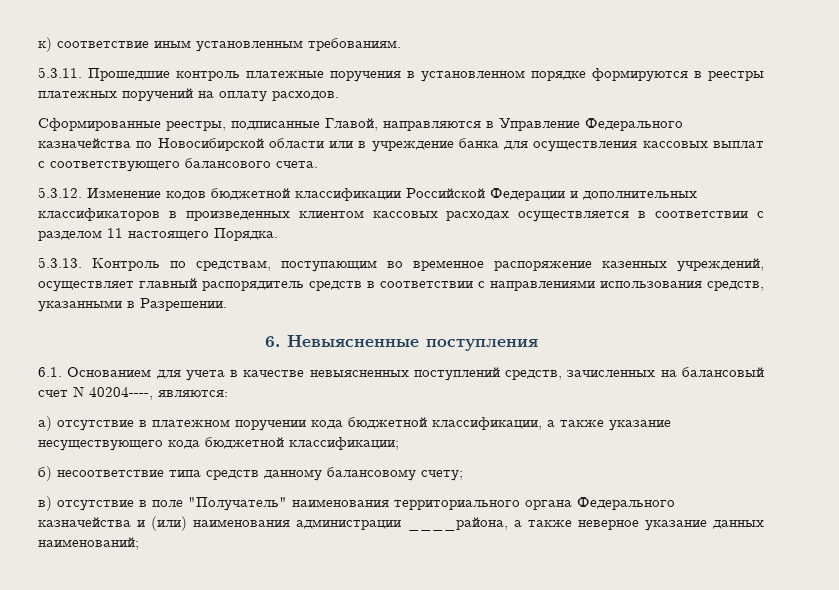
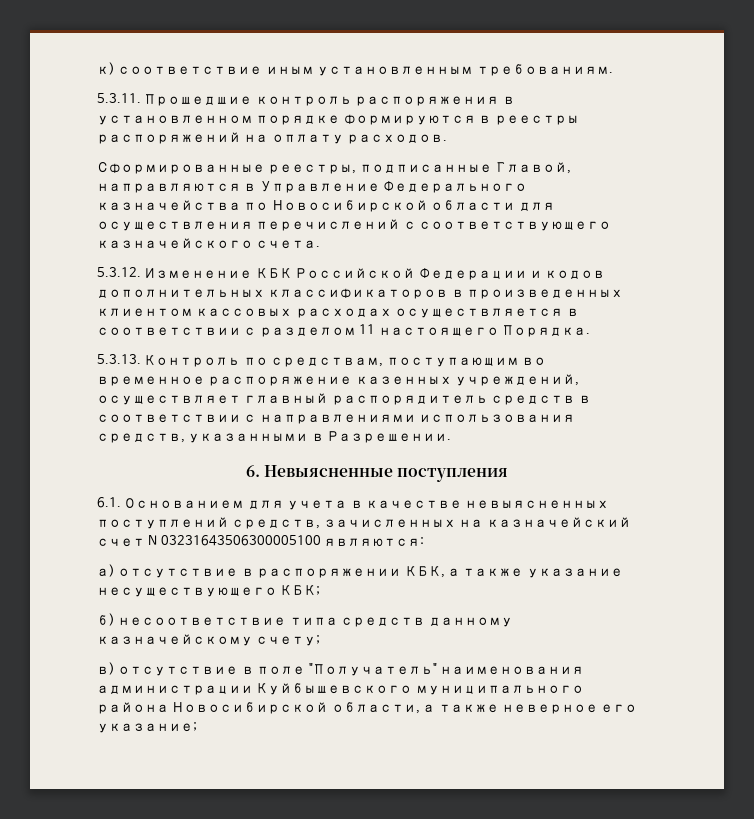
[246,71,401,82] платежные поручения -> [355,96,500,106] распоряжения
[38,88,193,102] платежных поручений -> [97,132,241,144] распоряжений
[329,138,764,152] или в учреждение банка для осуществления кассовых выплат -> [518,202,555,211] [97,219,401,231] для осуществления перечислений
[185,158,271,168] балансового -> [97,238,253,249] казначейского
[166,188,401,201] кодов бюджетной классификации -> [255,268,292,278] КБК
(578, 194) none -> [545,270,606,279] кодов
[681,367,764,377] балансовый -> [486,517,631,528] казначейский
[89,387,153,400] 40204----, -> [160,535,321,546] 03231643506300005100
[152,417,542,431] платежном поручении кода бюджетной классификации, -> [257,566,445,578] распоряжении КБК,
[168,437,399,450] кода бюджетной классификации; -> [280,585,321,595] КБК;
[327,467,416,481] балансовому -> [97,634,253,646] казначейскому
[394,497,675,510] [38,516,765,531] [38,537,139,550] территориального органа Федерального казначейства и (или) наименования администрации ____района, а также неверное указание данных наименований; -> [97,683,584,695] [97,702,638,714] [97,722,197,733] администрации Куйбышевского муниципального района Новосибирской области, а также неверное его указание;

